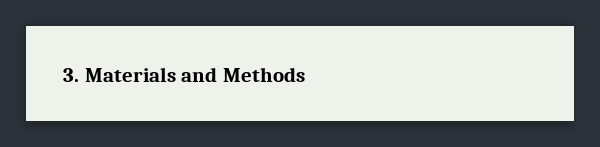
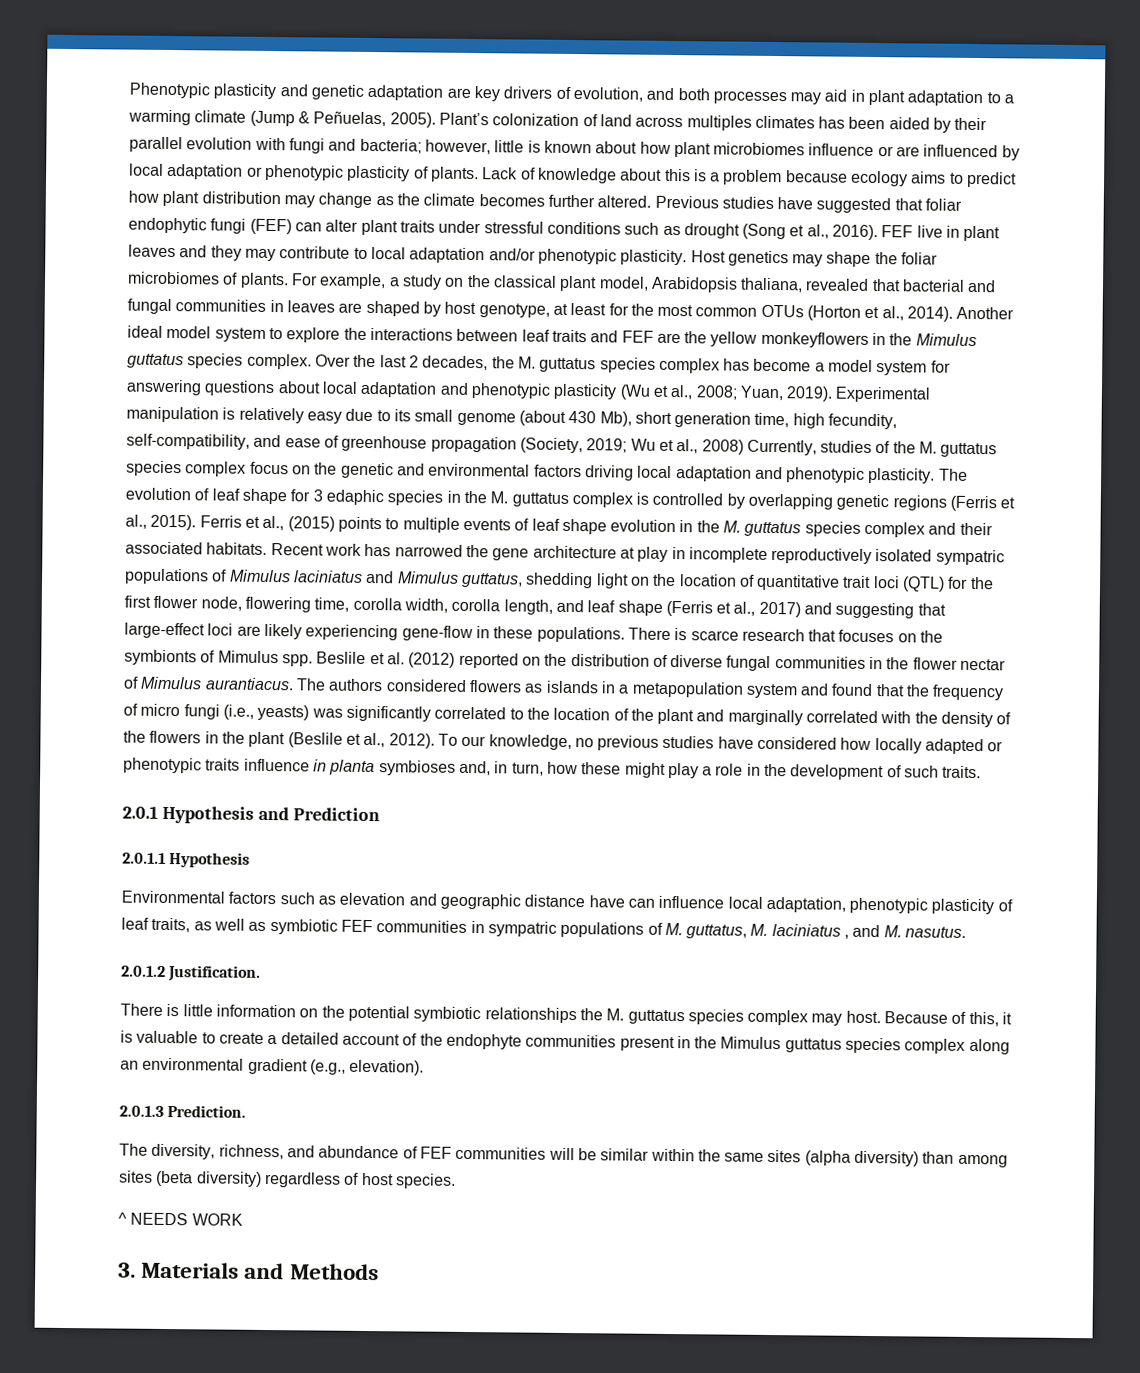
(63, 75) none -> [129,82,1015,107] [128,109,988,133] [129,136,1020,161] [129,163,1018,188] [128,190,963,214] [128,217,1001,242] [128,244,939,267] [127,271,997,293] [127,298,1015,322] [127,325,977,348] [127,353,951,376] [126,379,931,403] [126,406,898,430] [126,433,998,458] [126,460,968,484] [125,487,1016,512] [125,514,993,538] [125,541,1005,566] [125,568,994,592] [124,595,946,619] [124,622,944,643] [124,649,1007,672] [123,676,1005,701] [123,703,1012,728] [123,730,1004,755] [123,757,982,781] [122,805,380,824] [122,852,251,868] [121,890,1013,915] [121,917,967,939] [121,965,262,982] [120,1003,1013,1027] [120,1030,1010,1055] [120,1057,425,1076] [119,1105,247,1118] [119,1143,1008,1168] [119,1170,456,1189] [118,1212,243,1226] Phenotypic plasticity and genetic adaptation are key drivers of evolution, and both processes may aid in plant adaptation to a warming climate (Jump & Peñuelas, 2005). Plant’s colonization of land across multiples climates has been aided by their parallel evolution with fungi and bacteria; however, little is known about how plant microbiomes influence or are influenced by local adaptation or phenotypic plasticity of plants. Lack of knowledge about this is a problem because ecology aims to predict how plant distribution may change as the climate becomes further altered. Previous studies have suggested that foliar endophytic fungi (FEF) can alter plant traits under stressful conditions such as drought (Song et al., 2016). FEF live in plant leaves and they may contribute to local adaptation and/or phenotypic plasticity. Host genetics may shape the foliar microbiomes of plants. For example, a study on the classical plant model, Arabidopsis thaliana, revealed that bacterial and fungal communities in leaves are shaped by host genotype, at least for the most common OTUs (Horton et al., 2014). Another ideal model system to explore the interactions between leaf traits and FEF are the yellow monkeyflowers in the Mimulus guttatus species complex. Over the last 2 decades, the M. guttatus species complex has become a model system for answering questions about local adaptation and phenotypic plasticity (Wu et al., 2008; Yuan, 2019). Experimental manipulation is relatively easy due to its small genome (about 430 Mb), short generation time, high fecundity, self-compatibility, and ease of greenhouse propagation (Society, 2019; Wu et al., 2008) Currently, studies of the M. guttatus species complex focus on the genetic and environmental factors driving local adaptation and phenotypic plasticity. The evolution of leaf shape for 3 edaphic species in the M. guttatus complex is controlled by overlapping genetic regions (Ferris et al., 2015). Ferris et al., (2015) points to multiple events of leaf shape evolution in the M. guttatus species complex and their associated habitats. Recent work has narrowed the gene architecture at play in incomplete reproductively isolated sympatric populations of Mimulus laciniatus and Mimulus guttatus, shedding light on the location of quantitative trait loci (QTL) for the first flower node, flowering time, corolla width, corolla length, and leaf shape (Ferris et al., 2017) and suggesting that large-effect loci are likely experiencing gene-flow in these populations. There is scarce research that focuses on the symbionts of Mimulus spp. Beslile et al. (2012) reported on the distribution of diverse fungal communities in the flower nectar of Mimulus aurantiacus. The authors considered flowers as islands in a metapopulation system and found that the frequency of micro fungi (i.e., yeasts) was significantly correlated to the location of the plant and marginally correlated with the density of the flowers in the plant (Beslile et al., 2012). To our knowledge, no previous studies have considered how locally adapted or phenotypic traits influence in planta symbioses and, in turn, how these might play a role in the development of such traits. // 2.0.1 Hypothesis and Prediction // 2.0.1.1 Hypothesis // Environmental factors such as elevation and geographic distance have can influence local adaptation, phenotypic plasticity of leaf traits, as well as symbiotic FEF communities in sympatric populations of M. guttatus, M. laciniatus , and M. nasutus. // 2.0.1.2 Justification. // There is little information on the potential symbiotic relationships the M. guttatus species complex may host. Because of this, it is valuable to create a detailed account of the endophyte communities present in the Mimulus guttatus species complex along an environmental gradient (e.g., elevation). // 2.0.1.3 Prediction. // The diversity, richness, and abundance of FEF communities will be similar within the same sites (alpha diversity) than among sites (beta diversity) regardless of host species. // ^ NEEDS WORK //

